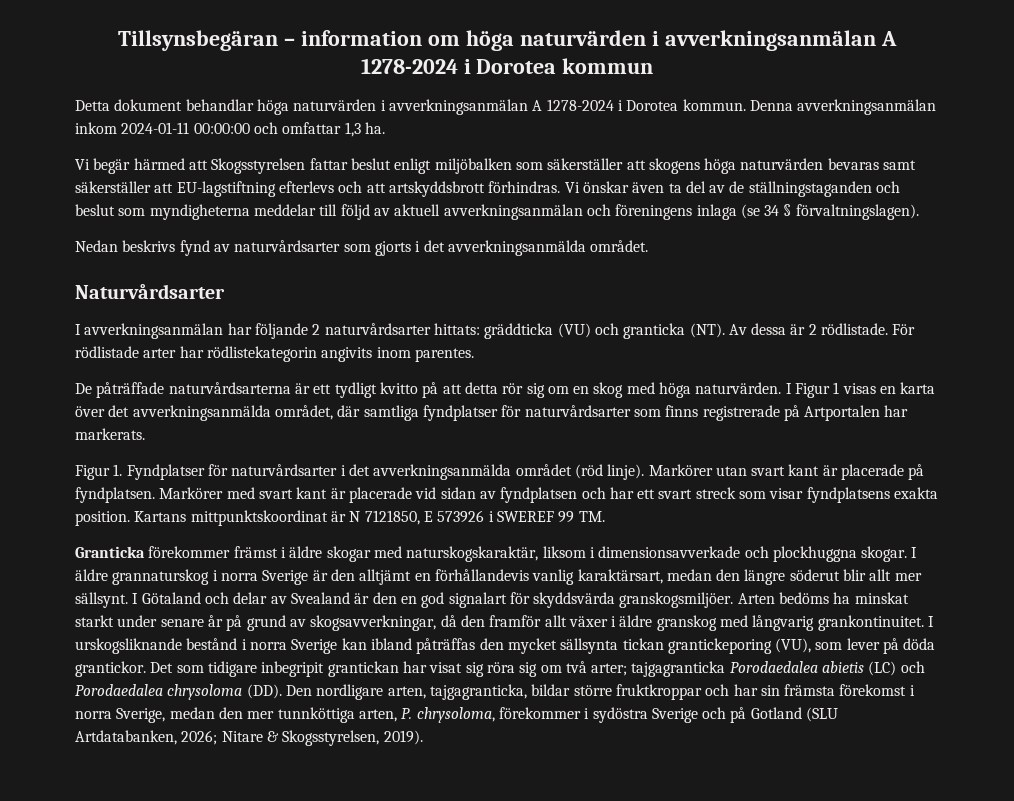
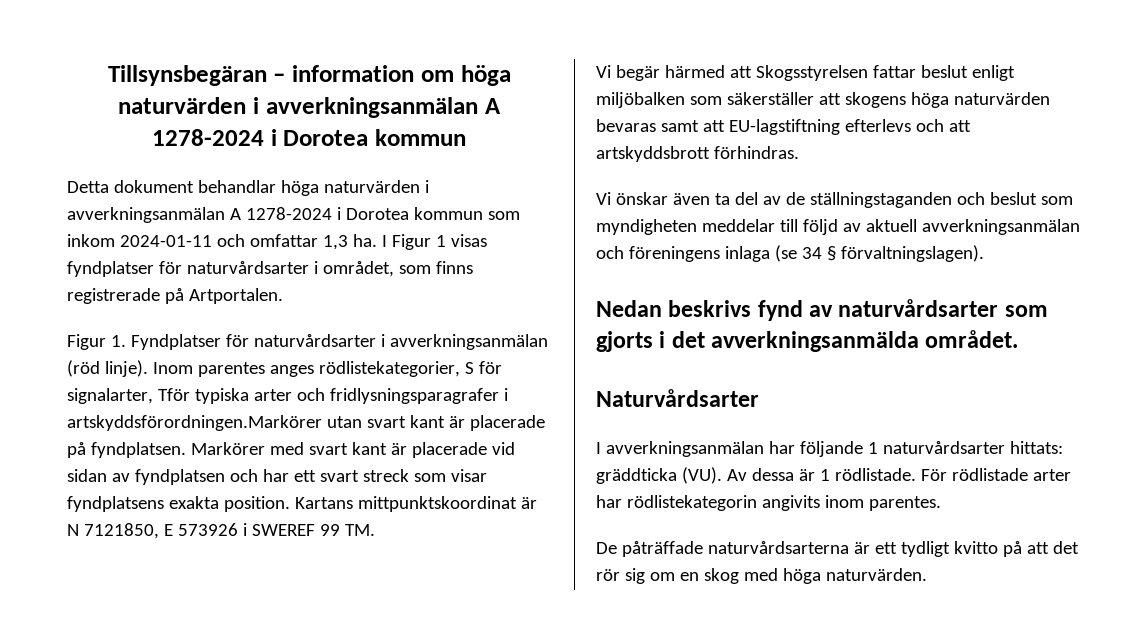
[682,99,937,115] kommun. Denna avverkningsanmälan -> [413,207,520,220] kommun som
[193,123,250,134] 00:00:00 -> (212, 241) none
[75,158,917,174] [75,181,901,197] [75,204,919,220] [75,240,649,256] [75,284,225,299] [75,323,916,339] [75,346,474,362] [75,382,936,398] [75,405,419,421] // Vi begär härmed att Skogsstyrelsen fattar beslut enligt miljöbalken som säkerställer att skogens höga naturvärden bevaras samt säkerställer att EU-lagstiftning efterlevs och att artskyddsbrott förhindras. Vi önskar även ta del av de ställningstaganden och beslut som myndigheterna meddelar till följd av aktuell avverkningsanmälan och föreningens inlaga (se 34 § förvaltningslagen). // Nedan beskrivs fynd av naturvårdsarter som gjorts i det avverkningsanmälda området. // Naturvårdsarter // I avverkningsanmälan har följande 2 naturvårdsarter hittats: gräddticka (VU) och granticka (NT). Av dessa är 2 rödlistade. För rödlistade arter har rödlistekategorin angivits inom parentes. // De påträffade naturvårdsarterna är ett tydligt kvitto på att detta rör sig om en skog med höga naturvärden. I Figur 1 visas en karta över det avverkningsanmälda området, där samtliga -> [381,234,487,250] I Figur 1 visas
(631, 411) none -> [313,261,394,277] i området,
[804,405,909,421] [75,428,145,440] Artportalen har markerats. -> [188,288,283,304] Artportalen.
[348,464,713,480] det avverkningsanmälda området (röd linje). Markörer -> [389,334,548,350] [67,360,502,377] [67,388,508,404] [67,415,322,431] avverkningsanmälan (röd linje). Inom parentes anges rödlistekategorier, S för signalarter, Tför typiska arter och fridlysningsparagrafer i artskyddsförordningen.Markörer
[75,546,918,562] [75,569,922,585] [75,592,909,608] [75,615,935,631] [75,638,936,654] [75,661,925,677] [75,684,915,700] [75,707,839,723] [75,730,423,746] Granticka förekommer främst i äldre skogar med naturskogskaraktär, liksom i dimensionsavverkade och plockhuggna skogar. I äldre grannaturskog i norra Sverige är den alltjämt en förhållandevis vanlig karaktärsart, medan den längre söderut blir allt mer sällsynt. I Götaland och delar av Svealand är den en god signalart för skyddsvärda granskogsmiljöer. Arten bedöms ha minskat starkt under senare år på grund av skogsavverkningar, då den framför allt växer i äldre granskog med långvarig grankontinuitet. I urskogsliknande bestånd i norra Sverige kan ibland påträffas den mycket sällsynta tickan grantickeporing (VU), som lever på döda grantickor. Det som tidigare inbegripit grantickan har visat sig röra sig om två arter; tajgagranticka Porodaedalea abietis (LC) och Porodaedalea chrysoloma (DD). Den nordligare arten, tajgagranticka, bildar större fruktkroppar och har sin främsta förekomst i norra Sverige, medan den mer tunnköttiga arten, P. chrysoloma, förekommer i sydöstra Sverige och på Gotland (SLU Artdatabanken, 2026; Nitare & Skogsstyrelsen, 2019). -> [596,65,1015,81] [596,92,1050,108] [596,119,971,135] [596,146,799,162] [596,192,1073,208] [596,219,1080,235] [596,245,984,262] [596,299,1048,321] [596,330,1019,352] [596,389,759,407] [596,441,1063,457] [596,467,1071,484] [596,495,941,511] [596,541,1079,557] [596,568,927,584] Vi begär härmed att Skogsstyrelsen fattar beslut enligt miljöbalken som säkerställer att skogens höga naturvärden bevaras samt att EU-lagstiftning efterlevs och att artskyddsbrott förhindras. // Vi önskar även ta del av de ställningstaganden och beslut som myndigheten meddelar till följd av aktuell avverkningsanmälan och föreningens inlaga (se 34 § förvaltningslagen). // Nedan beskrivs fynd av naturvårdsarter som gjorts i det avverkningsanmälda området. // Naturvårdsarter // I avverkningsanmälan har följande 1 naturvårdsarter hittats: gräddticka (VU). Av dessa är 1 rödlistade. För rödlistade arter har rödlistekategorin angivits inom parentes. // De påträffade naturvårdsarterna är ett tydligt kvitto på att det rör sig om en skog med höga naturvärden.

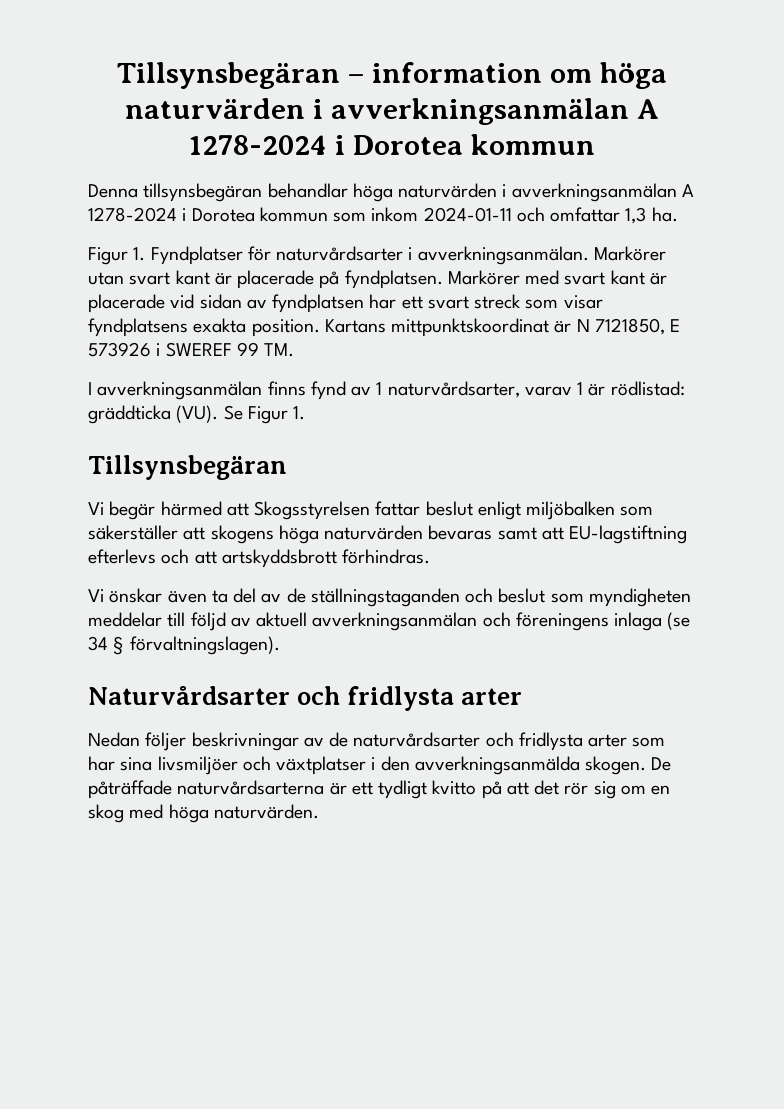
[67,180,194,193] Detta dokument -> [88,183,263,202] Denna tillsynsbegäran
[381,234,487,250] [67,261,473,277] [67,288,283,304] I Figur 1 visas fyndplatser för naturvårdsarter i området, som finns registrerade på Artportalen. -> (678, 214) none
[389,334,548,350] [67,360,502,377] [67,388,508,404] [67,415,322,431] avverkningsanmälan (röd linje). Inom parentes anges rödlistekategorier, S för signalarter, Tför typiska arter och fridlysningsparagrafer i artskyddsförordningen.Markörer -> [417,246,666,265] avverkningsanmälan. Markörer
[229,469,258,482] och -> (365, 303) none
(375, 530) none -> [88,381,685,400] [88,405,306,424] [88,455,287,480] // I avverkningsanmälan finns fynd av 1 naturvårdsarter, varav 1 är rödlistad: gräddticka (VU). Se Figur 1. // Tillsynsbegäran
[596,299,1048,321] [596,330,1019,352] [596,389,759,407] [596,441,1063,457] [596,467,1071,484] [596,495,941,511] Nedan beskrivs fynd av naturvårdsarter som gjorts i det avverkningsanmälda området. // Naturvårdsarter // I avverkningsanmälan har följande 1 naturvårdsarter hittats: gräddticka (VU). Av dessa är 1 rödlistade. För rödlistade arter har rödlistekategorin angivits inom parentes. // -> [88,686,523,711] [88,732,666,751] [88,756,647,775] Naturvårdsarter och fridlysta arter // Nedan följer beskrivningar av de naturvårdsarter och fridlysta arter som har sina livsmiljöer och växtplatser i den avverkningsanmälda skogen.

